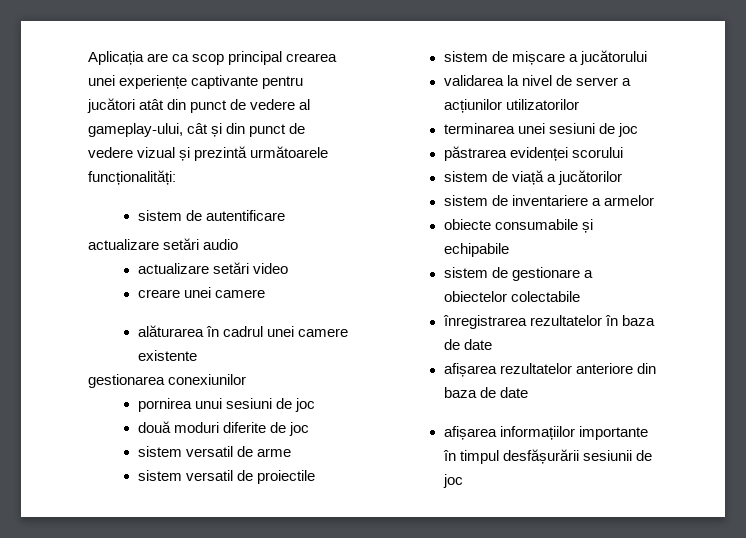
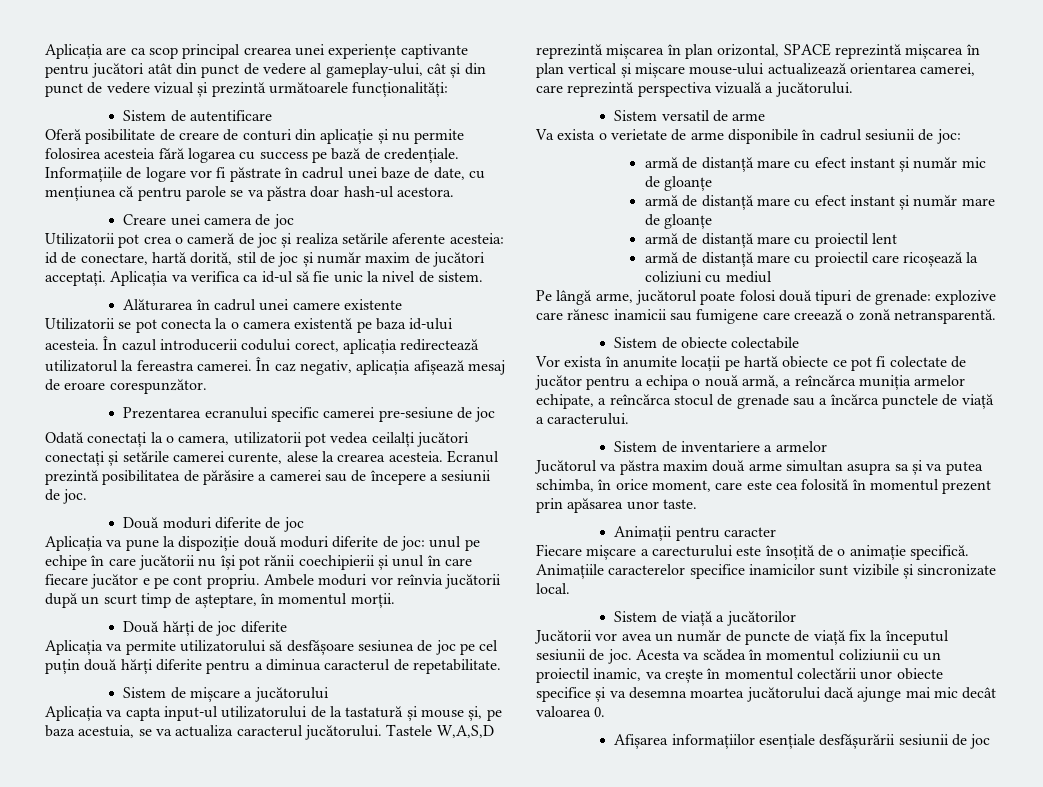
[137,210,182,221] sistem -> [123,110,167,121] Sistem
[88,238,239,250] [137,262,288,274] [137,287,265,298] [137,325,204,337] actualizare setări audio // actualizare setări video // creare unei camere // alăturarea -> [45,129,465,144] [45,148,459,163] [45,167,485,182] [45,186,454,201] [123,214,294,229] [45,233,504,248] [45,252,485,267] [45,271,483,286] [123,299,194,311] Oferă posibilitate de creare de conturi din aplicație și nu permite folosirea acesteia fără logarea cu success pe bază de credențiale. Informațiile de logare vor fi păstrate în cadrul unei baze de date, cu mențiunea că pentru parole se va păstra doar hash-ul acestora. // Creare unei camera de joc // Utilizatorii pot crea o cameră de joc și realiza setările aferente acesteia: id de conectare, hartă dorită, stil de joc și număr maxim de jucători acceptați. Aplicația va verifica ca id-ul să fie unic la nivel de sistem. // Alăturarea
[88,374,247,388] [137,398,315,412] [137,421,309,436] [137,446,291,457] [137,470,315,484] [443,50,647,65] [443,75,631,86] [443,99,579,113] [443,123,638,137] [443,146,623,161] [443,170,622,185] [443,195,654,206] [443,219,593,233] [443,243,509,257] [443,267,593,281] [443,291,580,302] [442,315,655,329] [443,339,492,350] [443,363,656,377] [443,387,528,398] [443,426,648,440] [442,450,499,464] gestionarea conexiunilor // pornirea unui sesiuni de joc // două moduri diferite de joc // sistem versatil de arme // sistem versatil de proiectile // sistem de mișcare a jucătorului // validarea la nivel de server a acțiunilor utilizatorilor // terminarea unei sesiuni de joc // păstrarea evidenței scorului // sistem de viață a jucătorilor // sistem de inventariere a armelor // obiecte consumabile și echipabile // sistem de gestionare a obiectelor colectabile // înregistrarea rezultatelor în baza de date // afișarea rezultatelor anteriore din baza de date // afișarea informațiilor importante în timpul -> [45,318,454,333] [45,335,480,354] [45,356,505,375] [45,379,207,394] [123,407,496,422] [45,432,469,447] [45,450,499,466] [45,470,492,485] [45,489,88,504] [123,517,304,532] [45,536,480,551] [45,555,472,570] [45,574,502,589] [45,593,395,608] [123,621,287,636] [45,640,499,655] [45,659,501,674] [123,687,329,702] [45,706,502,721] [45,724,494,740] [536,43,980,59] [536,63,976,78] [536,82,853,97] [614,110,766,122] [535,129,961,144] [644,157,986,172] [644,176,713,191] [644,195,995,210] [644,214,713,229] [644,233,897,248] [644,252,979,267] [644,271,772,283] [536,290,997,305] [536,309,996,324] [614,337,800,349] [535,356,966,371] [535,375,966,390] [536,394,994,409] [536,413,630,425] [614,441,827,453] [534,460,983,475] [536,479,992,494] [536,498,697,513] [614,526,777,541] [536,544,969,560] [536,564,997,579] [536,583,570,594] [614,611,796,626] [534,630,949,645] [536,649,942,664] [536,668,943,683] [536,687,997,702] [536,706,606,717] [614,734,816,749] Utilizatorii se pot conecta la o camera existentă pe baza id-ului acesteia. În cazul introducerii codului corect, aplicația redirectează utilizatorul la fereastra camerei. În caz negativ, aplicația afișează mesaj de eroare corespunzător. // Prezentarea ecranului specific camerei pre-sesiune de joc // Odată conectați la o camera, utilizatorii pot vedea ceilalți jucători conectați și setările camerei curente, alese la crearea acesteia. Ecranul prezintă posibilitatea de părăsire a camerei sau de începere a sesiunii de joc. // Două moduri diferite de joc // Aplicația va pune la dispoziție două moduri diferite de joc: unul pe echipe în care jucătorii nu își pot rănii coechipierii și unul în care fiecare jucător e pe cont propriu. Ambele moduri vor reînvia jucătorii după un scurt timp de așteptare, în momentul morții. // Două hărți de joc diferite // Aplicația va permite utilizatorului să desfășoare sesiunea de joc pe cel puțin două hărți diferite pentru a diminua caracterul de repetabilitate. // Sistem de mișcare a jucătorului // Aplicația va capta input-ul utilizatorului de la tastatură și mouse și, pe baza acestuia, se va actualiza caracterul jucătorului. Tastele W,A,S,D reprezintă mișcarea în plan orizontal, SPACE reprezintă mișcarea în plan vertical și mișcare mouse-ului actualizează orientarea camerei, care reprezintă perspectiva vizuală a jucătorului. // Sistem versatil de arme // Va exista o verietate de arme disponibile în cadrul sesiunii de joc: // armă de distanță mare cu efect instant și număr mic de gloanțe // armă de distanță mare cu efect instant și număr mare de gloanțe // armă de distanță mare cu proiectil lent // armă de distanță mare cu proiectil care ricoșează la coliziuni cu mediul // Pe lângă arme, jucătorul poate folosi două tipuri de grenade: explozive care rănesc inamicii sau fumigene care creează o zonă netransparentă. // Sistem de obiecte colectabile // Vor exista în anumite locații pe hartă obiecte ce pot fi colectate de jucător pentru a echipa o nouă armă, a reîncărca muniția armelor echipate, a reîncărca stocul de grenade sau a încărca punctele de viață a caracterului. // Sistem de inventariere a armelor // Jucătorul va păstra maxim două arme simultan asupra sa și va putea schimba, în orice moment, care este cea folosită în momentul prezent prin apăsarea unor taste. // Animații pentru caracter // Fiecare mișcare a carecturului este însoțită de o animație specifică. Animațiile caracterelor specifice inamicilor sunt vizibile și sincronizate local. // Sistem de viață a jucătorilor // Jucătorii vor avea un număr de puncte de viață fix la începutul sesiunii de joc. Acesta va scădea în momentul coliziunii cu un proiectil inamic, va crește în momentul colectării unor obiecte specifice și va desemna moartea jucătorului dacă ajunge mai mic decât valoarea 0. // Afișarea informațiilor esențiale

